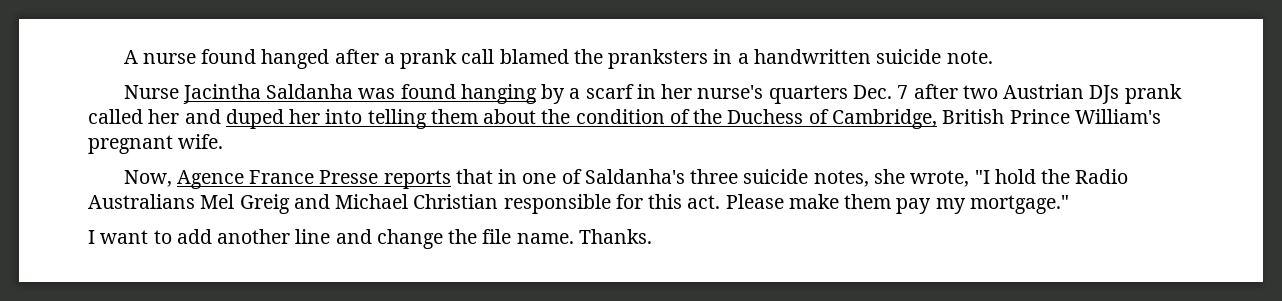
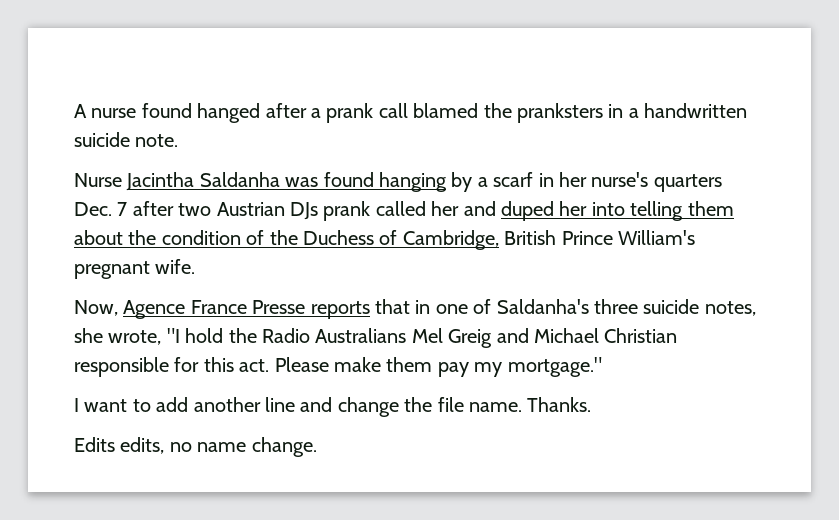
(652, 236) none -> [74,437,317,457] // Edits edits, no name change.

